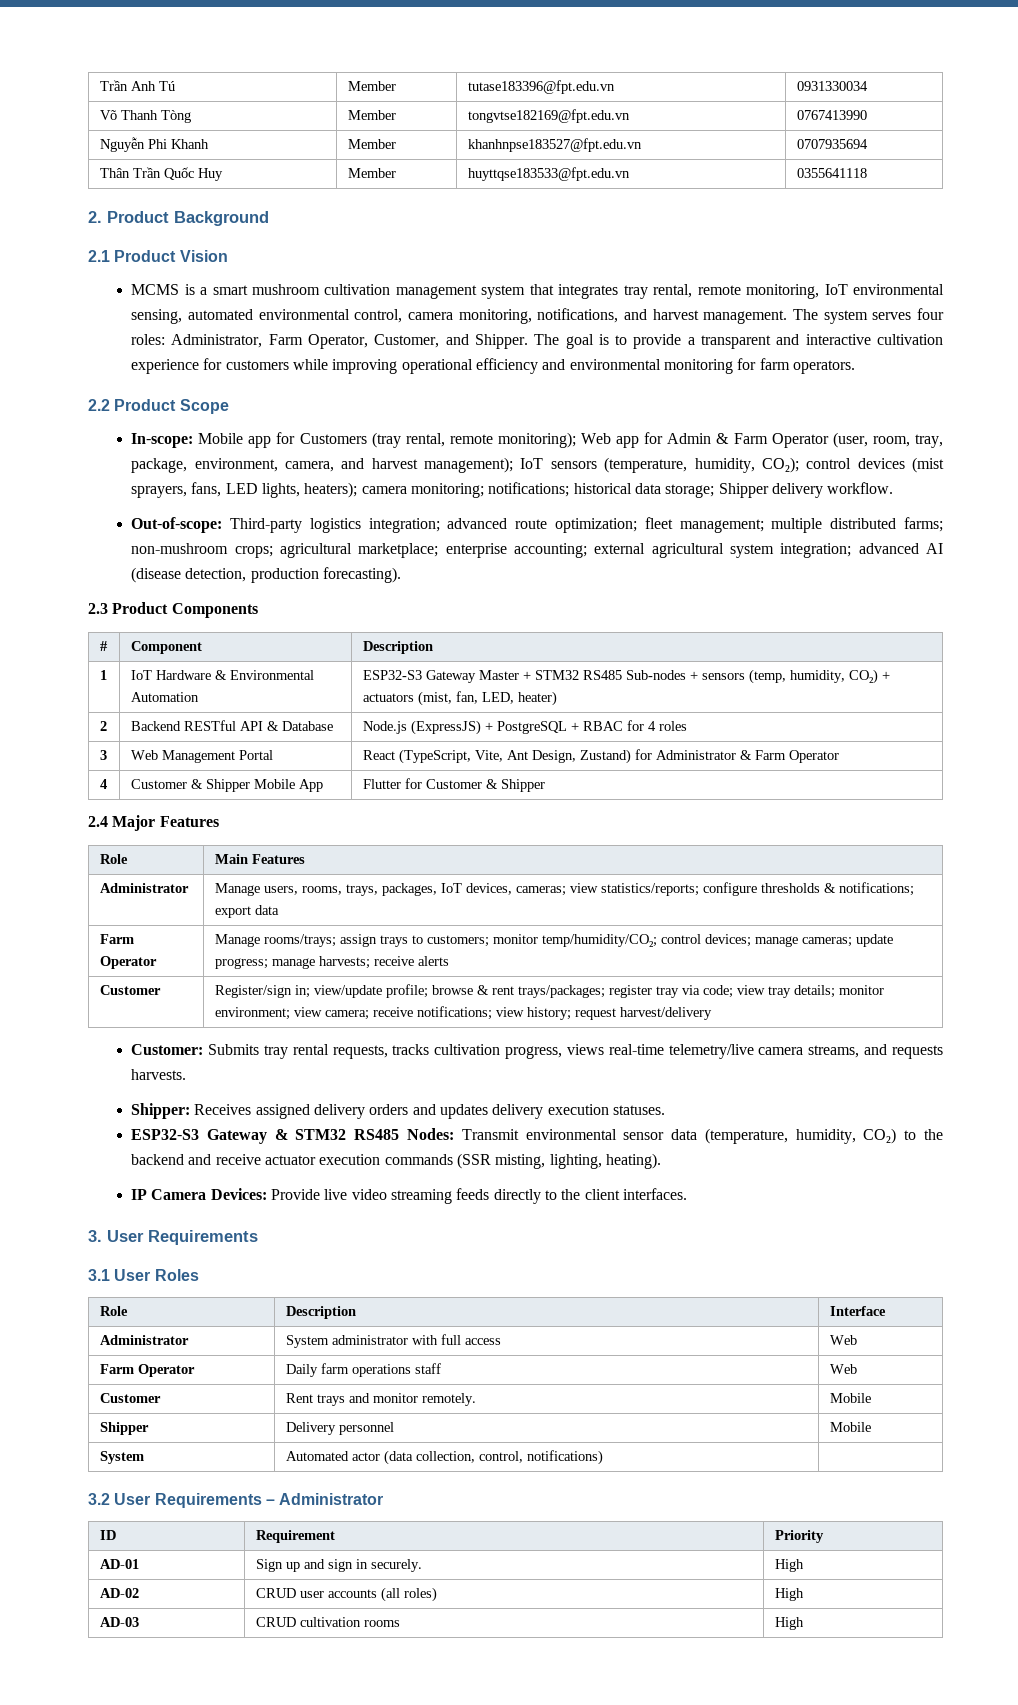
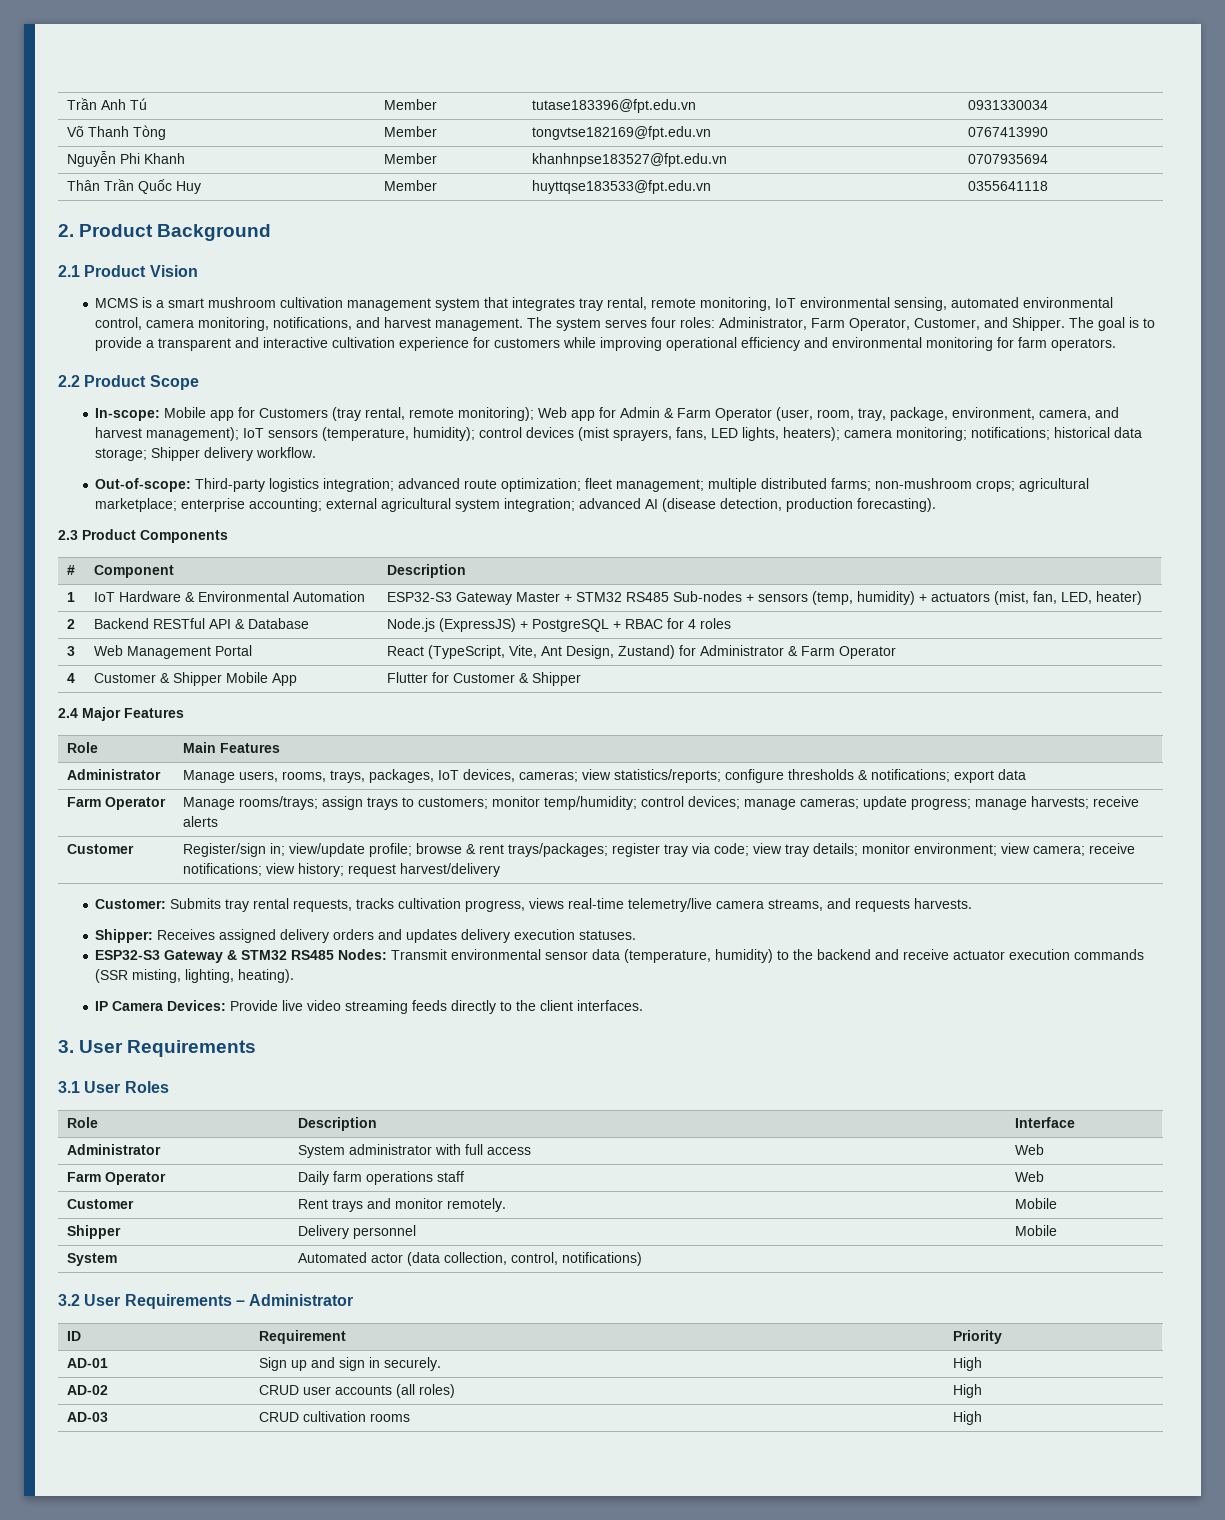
[694,457,799,473] humidity, CO₂); -> [413,427,476,441] humidity);
[789,669,878,684] humidity, CO₂) -> [857,591,916,605] humidity)
[541,934,657,947] temp/humidity/CO₂; -> [544,796,638,810] temp/humidity;
[795,1128,897,1144] humidity, CO₂) -> [715,949,774,963] humidity)

